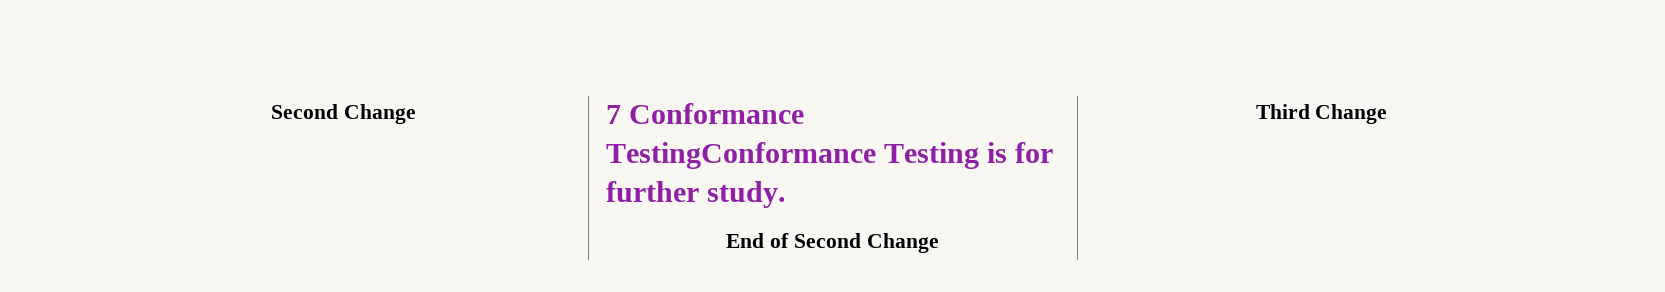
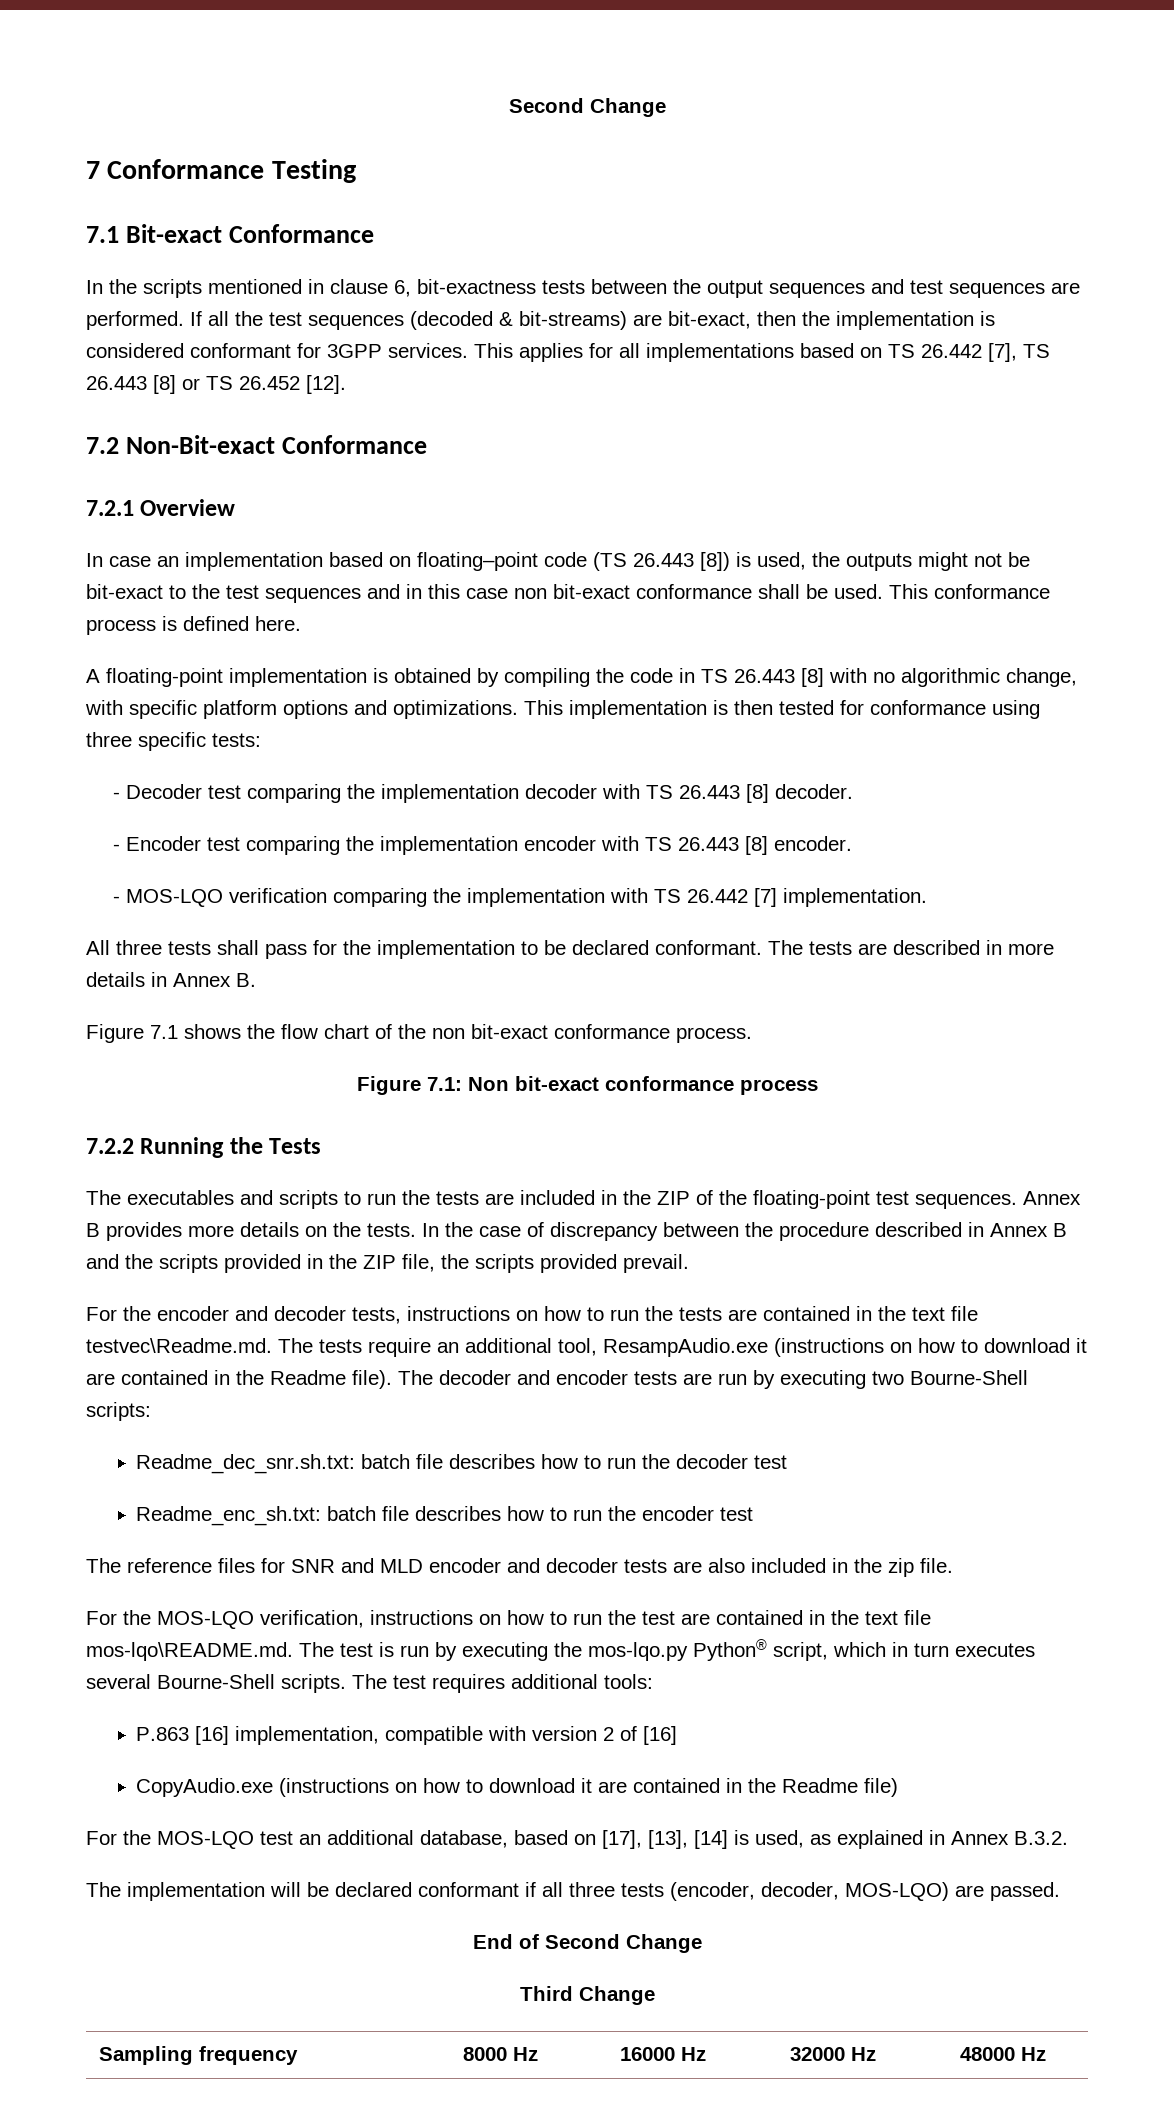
[606,142,876,169] TestingConformance -> (265, 169) none
[987,142,1054,163] [606,181,787,208] is for further study. -> [86,224,374,243] [86,279,1080,298] [86,311,995,330] [86,343,1050,362] [86,375,346,394] [86,435,427,454] [86,499,236,516] [86,552,1030,571] [86,584,1050,603] [86,616,301,635] [86,668,1077,687] [85,700,1040,719] [86,732,261,751] [113,784,854,803] [113,836,853,855] [113,888,928,907] [86,940,1054,959] [86,972,256,987] [86,1024,752,1043] [356,1076,818,1095] [86,1137,322,1158] [86,1190,1081,1209] [86,1222,1067,1241] [86,1254,689,1273] [86,1306,978,1324] [86,1338,1087,1357] [86,1370,1028,1389] [86,1402,151,1421] [136,1454,788,1474] [136,1506,754,1526] [86,1558,953,1577] [86,1610,931,1629] [86,1639,1035,1661] [86,1674,653,1693] [136,1726,678,1745] [136,1778,899,1797] [86,1830,1068,1849] [86,1882,1060,1901] // 7.1 Bit-exact Conformance // In the scripts mentioned in clause 6, bit-exactness tests between the output sequences and test sequences are performed. If all the test sequences (decoded & bit-streams) are bit-exact, then the implementation is considered conformant for 3GPP services. This applies for all implementations based on TS 26.442 [7], TS 26.443 [8] or TS 26.452 [12]. // 7.2 Non-Bit-exact Conformance // 7.2.1 Overview // In case an implementation based on floating–point code (TS 26.443 [8]) is used, the outputs might not be bit-exact to the test sequences and in this case non bit-exact conformance shall be used. This conformance process is defined here. // A floating-point implementation is obtained by compiling the code in TS 26.443 [8] with no algorithmic change, with specific platform options and optimizations. This implementation is then tested for conformance using three specific tests: // - Decoder test comparing the implementation decoder with TS 26.443 [8] decoder. // - Encoder test comparing the implementation encoder with TS 26.443 [8] encoder. // - MOS-LQO verification comparing the implementation with TS 26.442 [7] implementation. // All three tests shall pass for the implementation to be declared conformant. The tests are described in more details in Annex B. // Figure 7.1 shows the flow chart of the non bit-exact conformance process. // Figure 7.1: Non bit-exact conformance process // 7.2.2 Running the Tests // The executables and scripts to run the tests are included in the ZIP of the floating-point test sequences. Annex B provides more details on the tests. In the case of discrepancy between the procedure described in Annex B and the scripts provided in the ZIP file, the scripts provided prevail. // For the encoder and decoder tests, instructions on how to run the tests are contained in the text file testvec\Readme.md. The tests require an additional tool, ResampAudio.exe (instructions on how to download it are contained in the Readme file). The decoder and encoder tests are run by executing two Bourne-Shell scripts: // Readme_dec_snr.sh.txt: batch file describes how to run the decoder test // Readme_enc_sh.txt: batch file describes how to run the encoder test // The reference files for SNR and MLD encoder and decoder tests are also included in the zip file. // For the MOS-LQO verification, instructions on how to run the test are contained in the text file mos-lqo\README.md. The test is run by executing the mos-lqo.py Python® script, which in turn executes several Bourne-Shell scripts. The test requires additional tools: // P.863 [16] implementation, compatible with version 2 of [16] // CopyAudio.exe (instructions on how to download it are contained in the Readme file) // For the MOS-LQO test an additional database, based on [17], [13], [14] is used, as explained in Annex B.3.2. // The implementation will be declared conformant if all three tests (encoder, decoder, MOS-LQO) are passed.
(1388, 114) none -> [98,2046,298,2065] [463,2047,538,2061] [619,2047,706,2061] [789,2047,876,2061] [959,2047,1046,2061] // Sampling frequency | 8000 Hz | 16000 Hz | 32000 Hz | 48000 Hz

